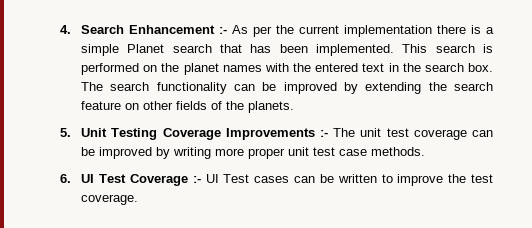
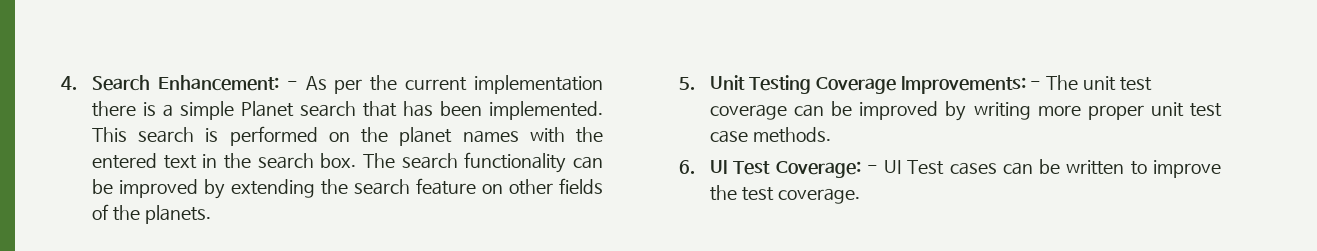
[129,25,228,34] Enhancement :- -> [157,75,298,91] Enhancement: -
[225,128,328,140] Improvements :- -> [900,76,1042,94] Improvements: -
[129,174,201,186] Coverage :- -> [775,161,878,178] Coverage: -

